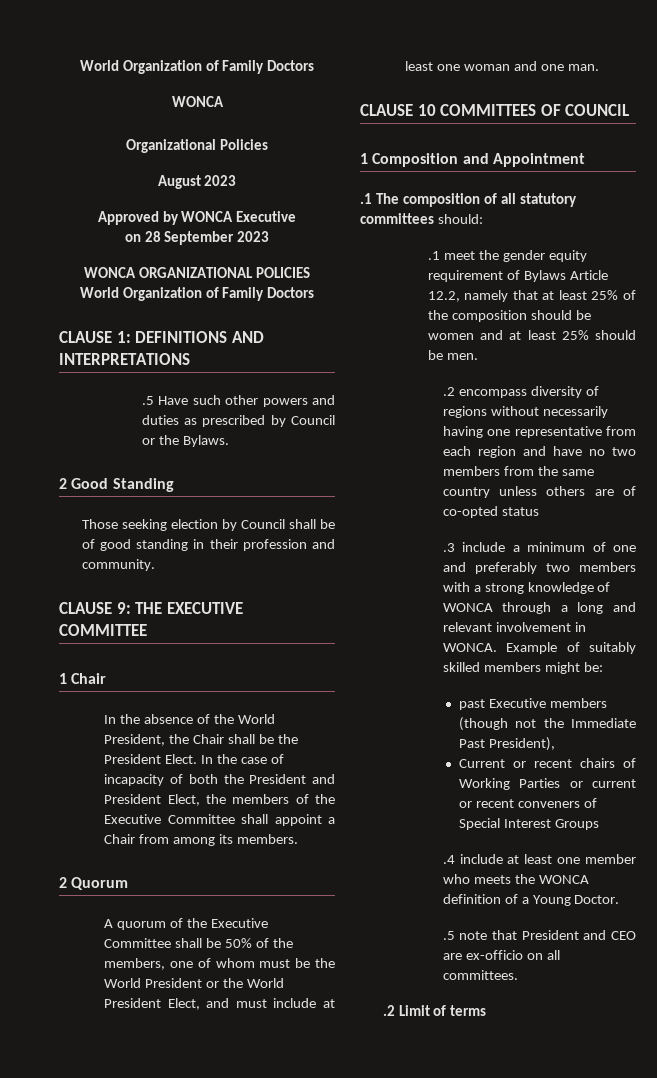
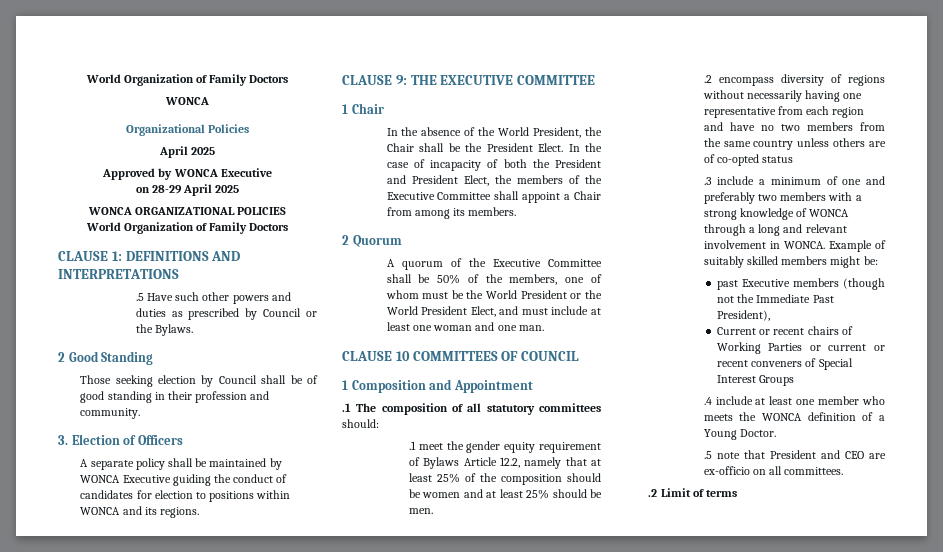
[157,175,237,189] August 2023 -> [158,146,216,158] April 2025
[144,231,270,245] 28 September 2023 -> [151,184,240,196] 28-29 April 2025
(155, 565) none -> [58,434,183,445] [80,458,282,470] [80,474,288,486] [80,490,291,502] [80,506,200,518] // 3. Election of Officers // A separate policy shall be maintained by WONCA Executive guiding the conduct of candidates for election to positions within WONCA and its regions.

